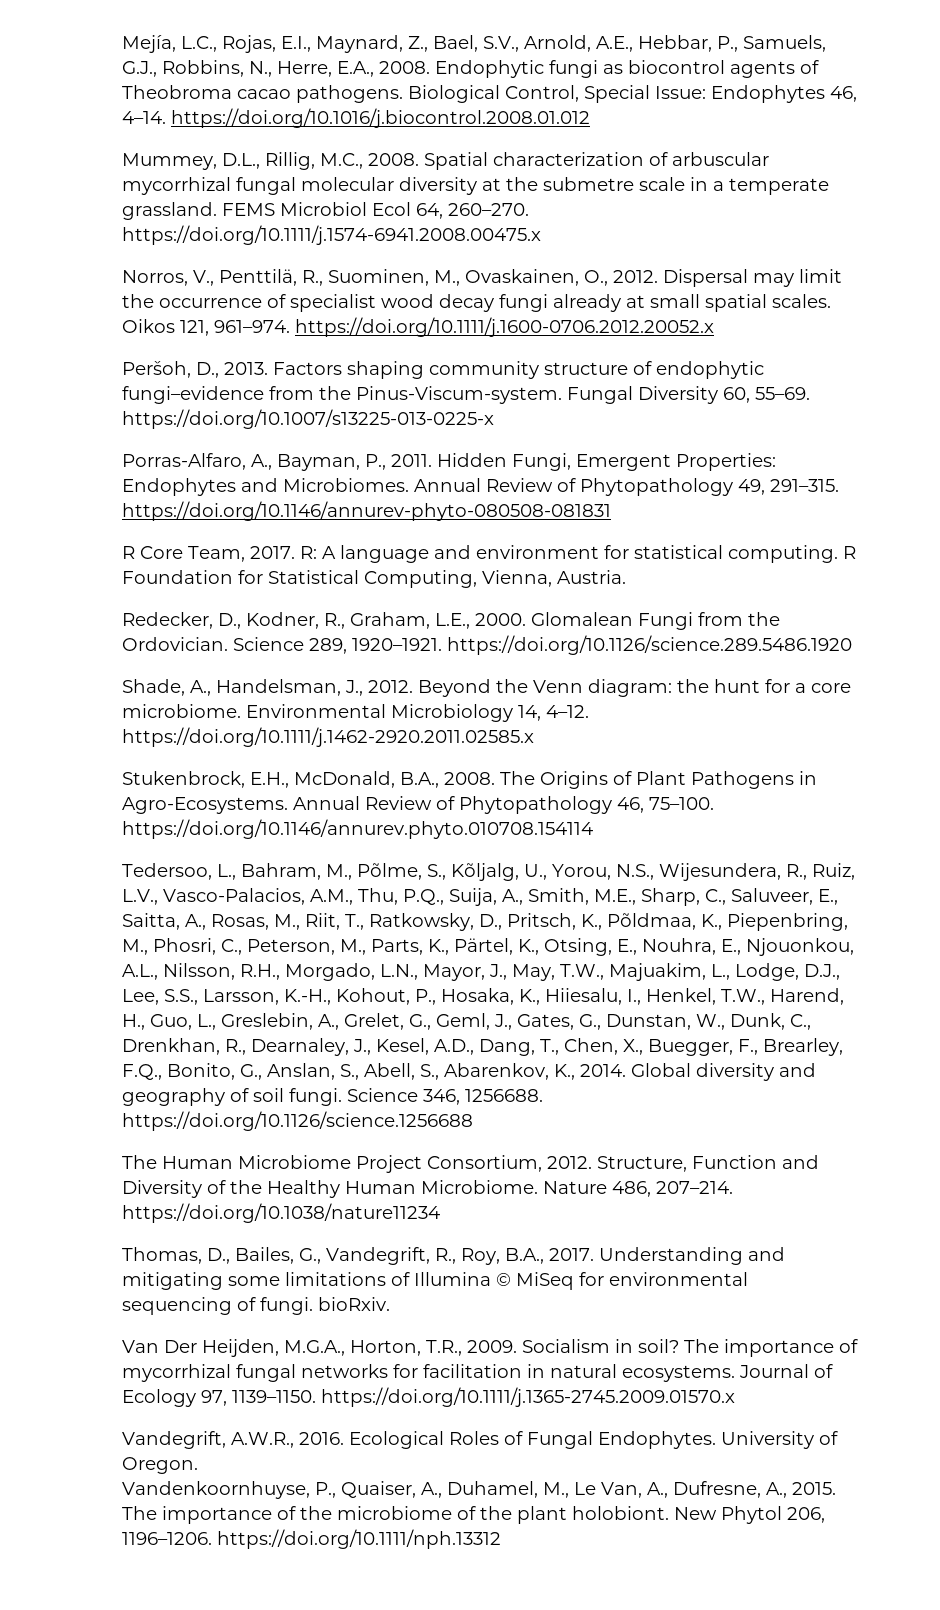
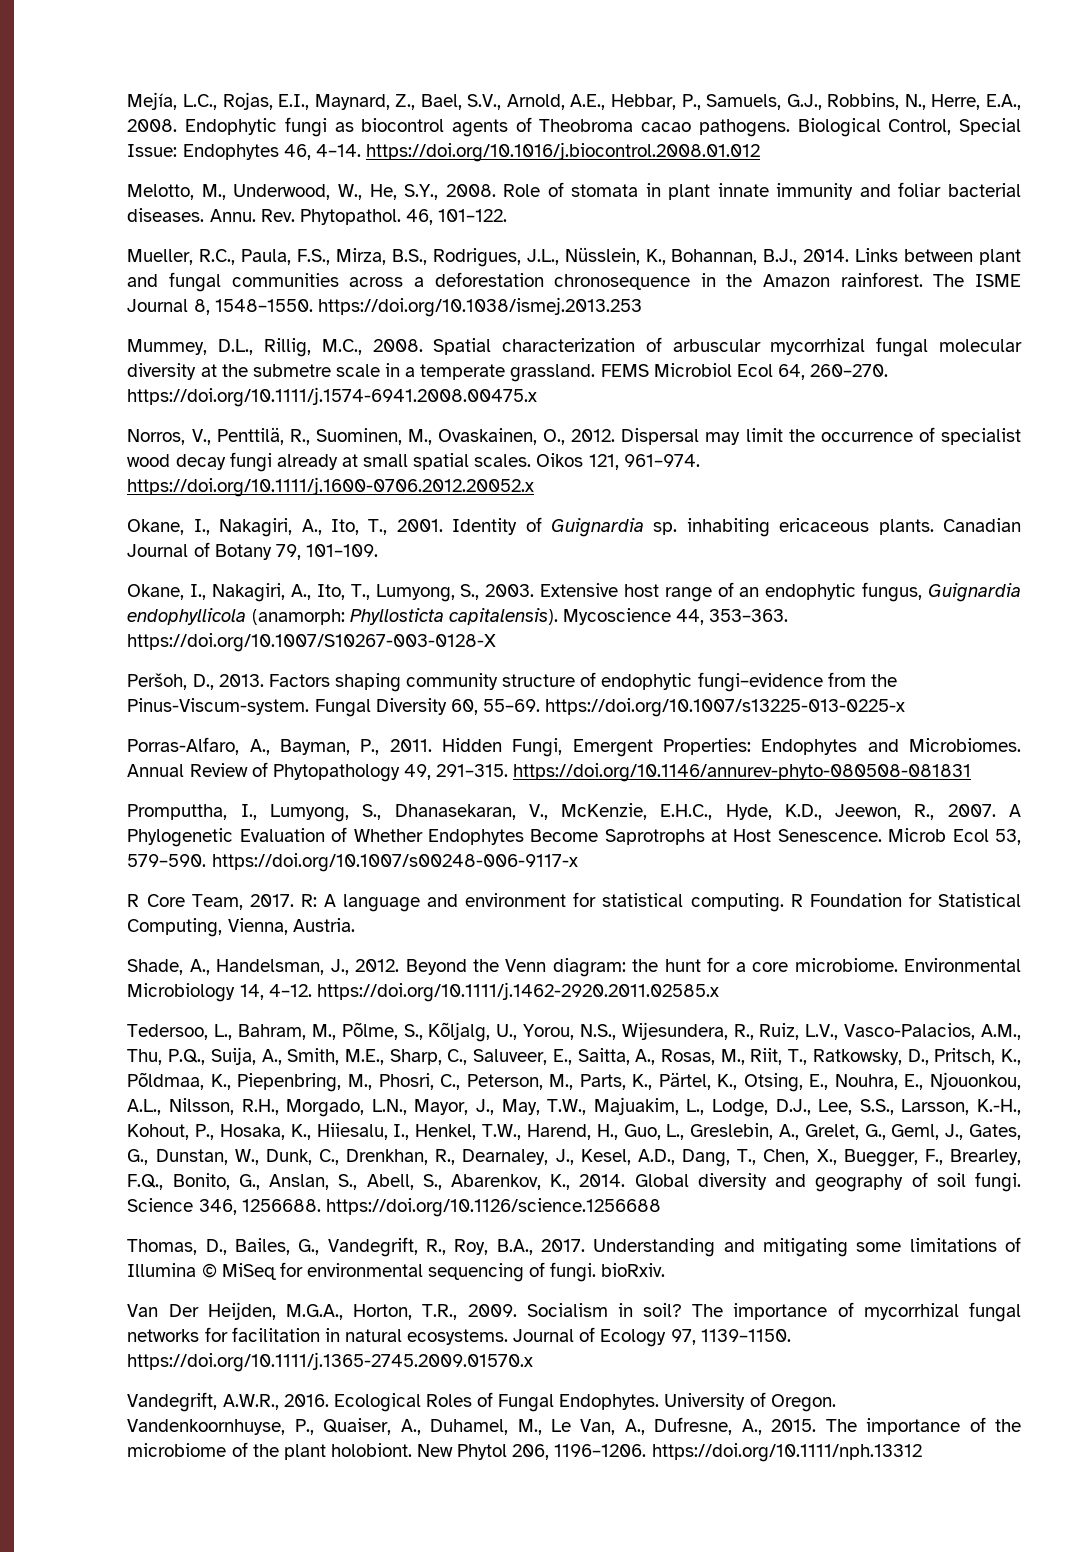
(591, 118) none -> [127,182,1022,200] [127,208,508,225] [127,247,1022,267] [127,272,1022,292] [127,297,642,317] // Melotto, M., Underwood, W., He, S.Y., 2008. Role of stomata in plant innate immunity and foliar bacterial diseases. Annu. Rev. Phytopathol. 46, 101–122. // Mueller, R.C., Paula, F.S., Mirza, B.S., Rodrigues, J.L., Nüsslein, K., Bohannan, B.J., 2014. Links between plant and fungal communities across a deforestation chronosequence in the Amazon rainforest. The ISME Journal 8, 1548–1550. https://doi.org/10.1038/ismej.2013.253
(715, 327) none -> [127,517,1022,537] [127,542,378,560] [127,582,1022,602] [127,608,789,625] [127,633,497,652] // Okane, I., Nakagiri, A., Ito, T., 2001. Identity of Guignardia sp. inhabiting ericaceous plants. Canadian Journal of Botany 79, 101–109. // Okane, I., Nakagiri, A., Ito, T., Lumyong, S., 2003. Extensive host range of an endophytic fungus, Guignardia endophyllicola (anamorph: Phyllosticta capitalensis). Mycoscience 44, 353–363. https://doi.org/10.1007/S10267-003-0128-X
(612, 511) none -> [127,803,1022,822] [127,827,1022,847] [127,853,578,872] // Promputtha, I., Lumyong, S., Dhanasekaran, V., McKenzie, E.H.C., Hyde, K.D., Jeewon, R., 2007. A Phylogenetic Evaluation of Whether Endophytes Become Saprotrophs at Host Senescence. Microb Ecol 53, 579–590. https://doi.org/10.1007/s00248-006-9117-x
[122,612,781,630] [122,635,853,655] // Redecker, D., Kodner, R., Graham, L.E., 2000. Glomalean Fungi from the Ordovician. Science 289, 1920–1921. https://doi.org/10.1126/science.289.5486.1920 -> (355, 925) none
[122,771,818,789] [122,796,715,814] [122,819,594,839] // Stukenbrock, E.H., McDonald, B.A., 2008. The Origins of Plant Pathogens in Agro-Ecosystems. Annual Review of Phytopathology 46, 75–100. https://doi.org/10.1146/annurev.phyto.010708.154114 -> (719, 992) none
[122,1155,820,1173] [122,1180,734,1198] [122,1203,441,1223] // The Human Microbiome Project Consortium, 2012. Structure, Function and Diversity of the Healthy Human Microbiome. Nature 486, 207–214. https://doi.org/10.1038/nature11234 -> (661, 1207) none

